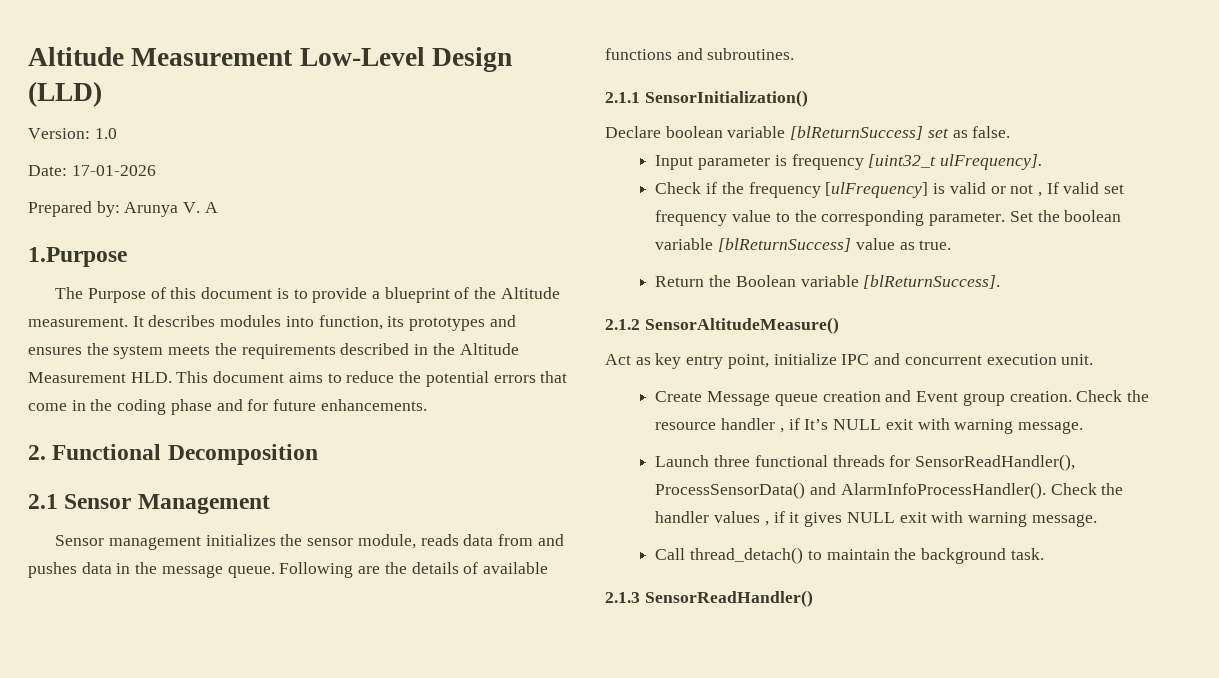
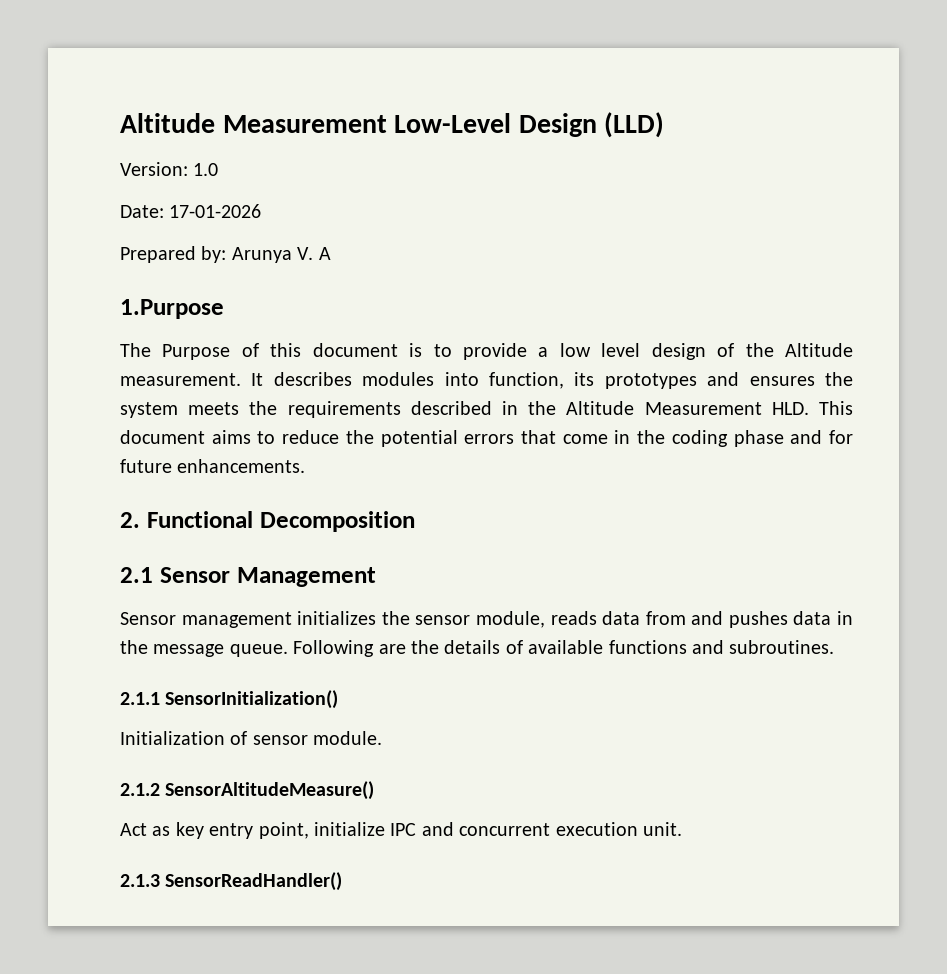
[384,287,450,303] blueprint -> [559,343,706,360] low level design
[605,126,1011,140] [655,154,1043,170] [655,182,1125,198] [655,210,1122,226] [655,238,952,252] [655,275,1001,289] Declare boolean variable [blReturnSuccess] set as false. // Input parameter is frequency [uint32_t ulFrequency]. // Check if the frequency [ulFrequency] is valid or not , If valid set frequency value to the corresponding parameter. Set the boolean variable [blReturnSuccess] value as true. // Return the Boolean variable [blReturnSuccess]. -> [120,731,383,745] Initialization of sensor module.
[655,390,1149,406] [655,418,1083,434] [655,454,1076,471] [655,482,1124,499] [655,511,1097,527] [655,547,1044,564] // Create Message queue creation and Event group creation. Check the resource handler , if It’s NULL exit with warning message. // Launch three functional threads for SensorReadHandler(), ProcessSensorData() and AlarmInfoProcessHandler(). Check the handler values , if it gives NULL exit with warning message. // Call thread_detach() to maintain the background task. -> (682, 829) none

